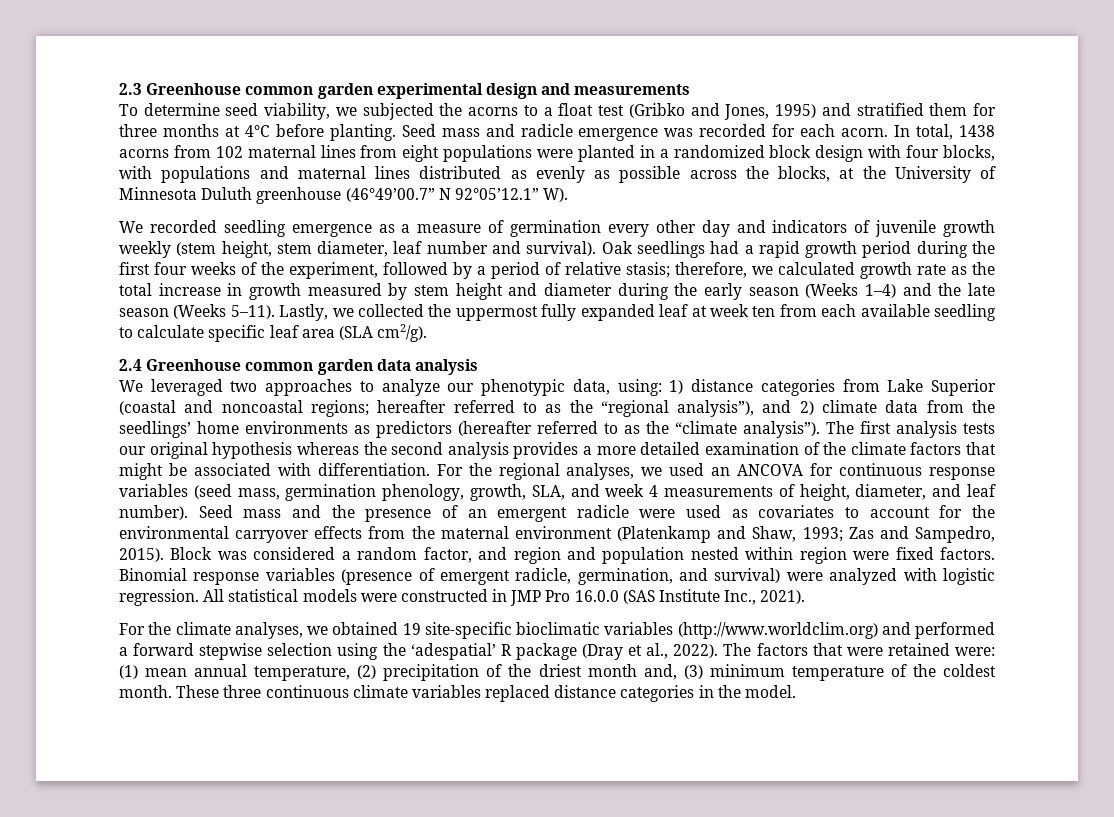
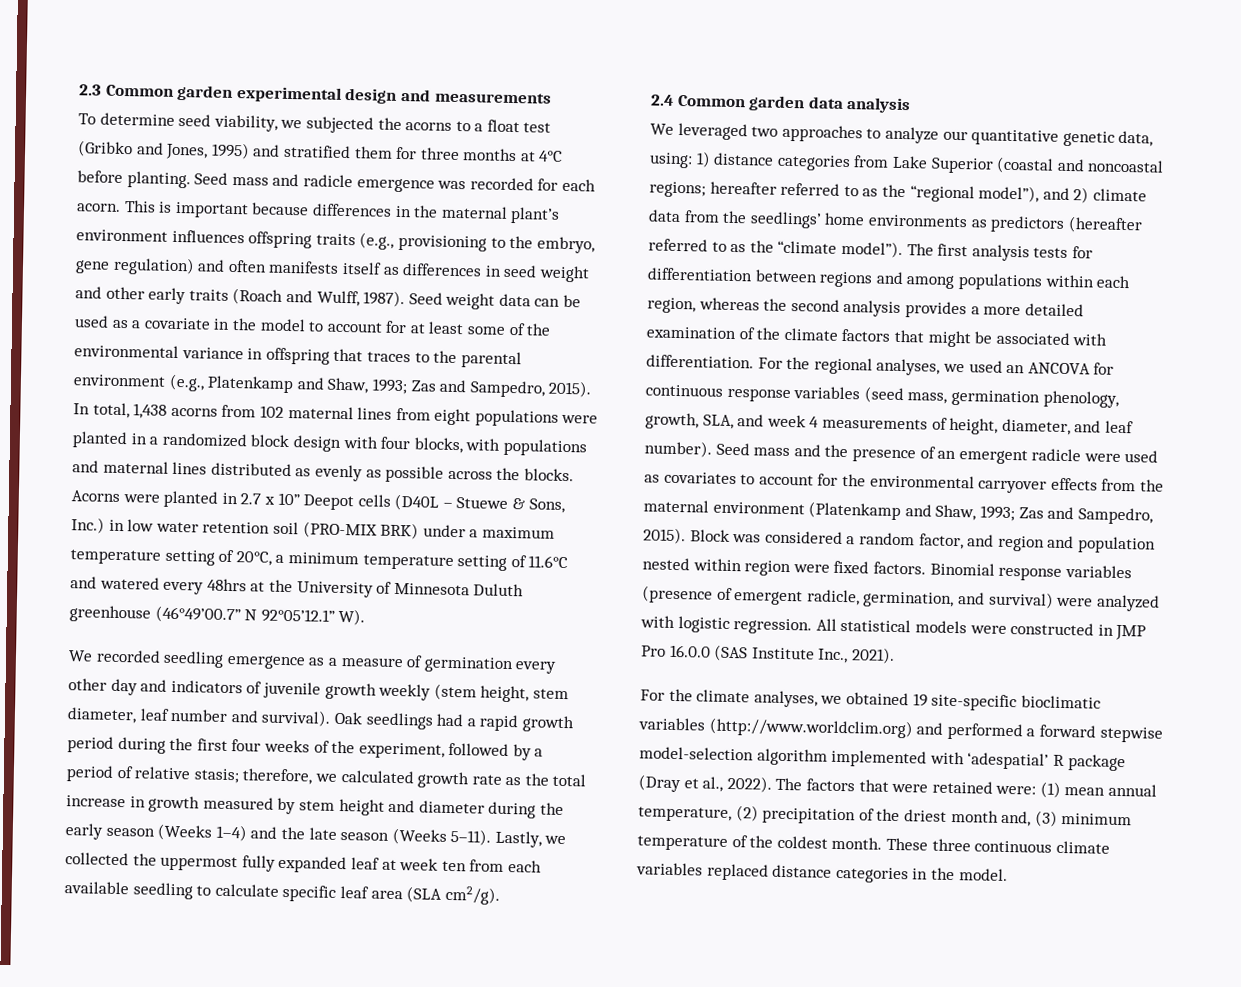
[146,83,314,95] Greenhouse common -> [105,84,174,97] Common
(889, 132) none -> [123,200,561,224] [76,229,595,254] [75,256,590,283] [75,286,582,310] [74,315,552,336] [74,344,522,369] [73,373,593,398] This is important because differences in the maternal plant’s environment influences offspring traits (e.g., provisioning to the embryo, gene regulation) and often manifests itself as differences in seed weight and other early traits (Roach and Wulff, 1987). Seed weight data can be used as a covariate in the model to account for at least some of the environmental variance in offspring that traces to the parental environment (e.g., Platenkamp and Shaw, 1993; Zas and Sampedro, 2015).
[959,125,996,137] 1438 -> [133,403,168,419] 1,438
[778,166,830,182] blocks, -> [523,468,574,482] [71,490,565,513] [71,517,555,540] [70,549,569,571] [70,576,247,595] blocks. Acorns were planted in 2.7 x 10” Deepot cells (D40L – Stuewe & Sons, Inc.) in low water retention soil (PRO-MIX BRK) under a maximum temperature setting of 20°C, a minimum temperature setting of 11.6°C and watered every 48hrs
[146,359,314,371] Greenhouse common -> [676,94,746,108] Common
[481,379,566,396] phenotypic -> [971,129,1115,147] quantitative genetic
[677,400,755,417] analysis”), -> [978,185,1040,203] model”),
[743,421,820,438] analysis”). -> [840,240,903,259] model”).
[119,442,293,459] our original hypothesis -> [1071,246,1093,259] [647,267,1131,291] [647,297,696,314] for differentiation between regions and among populations within each region,
[267,643,406,660] selection using the -> [639,746,965,768] model-selection algorithm implemented with

